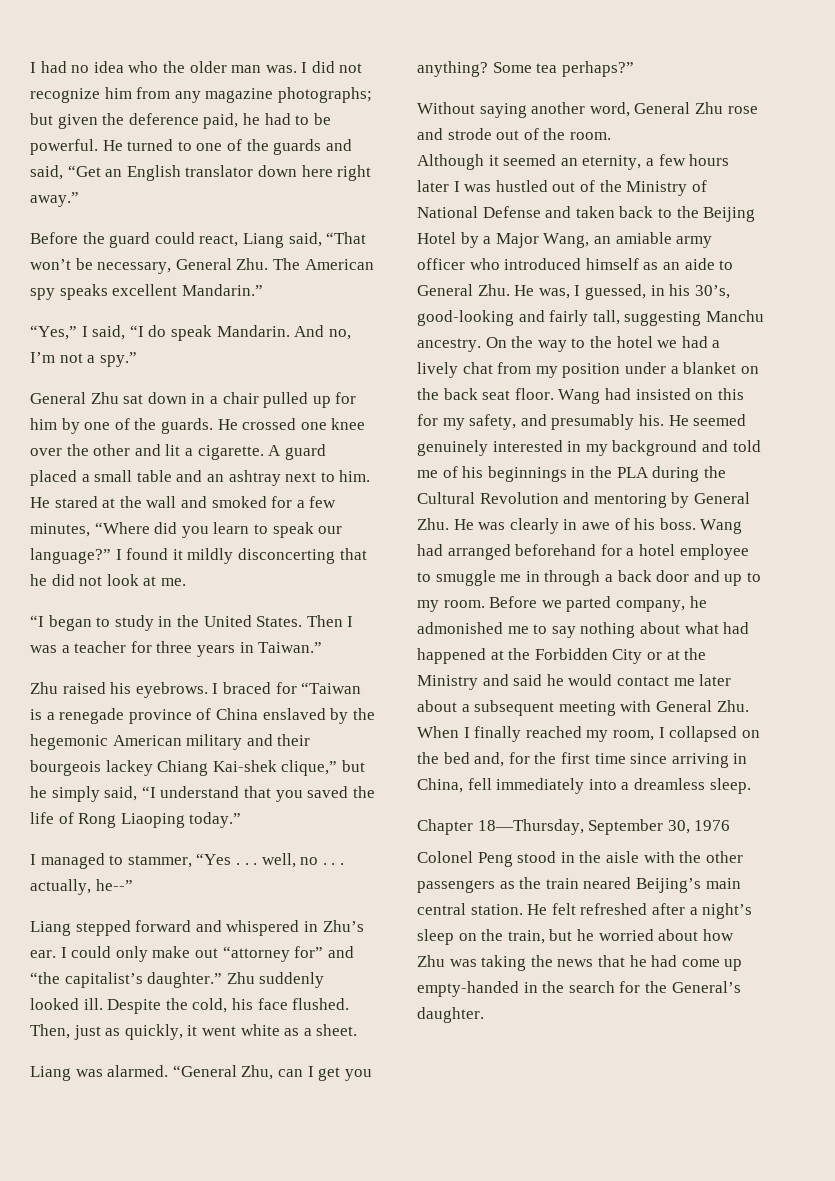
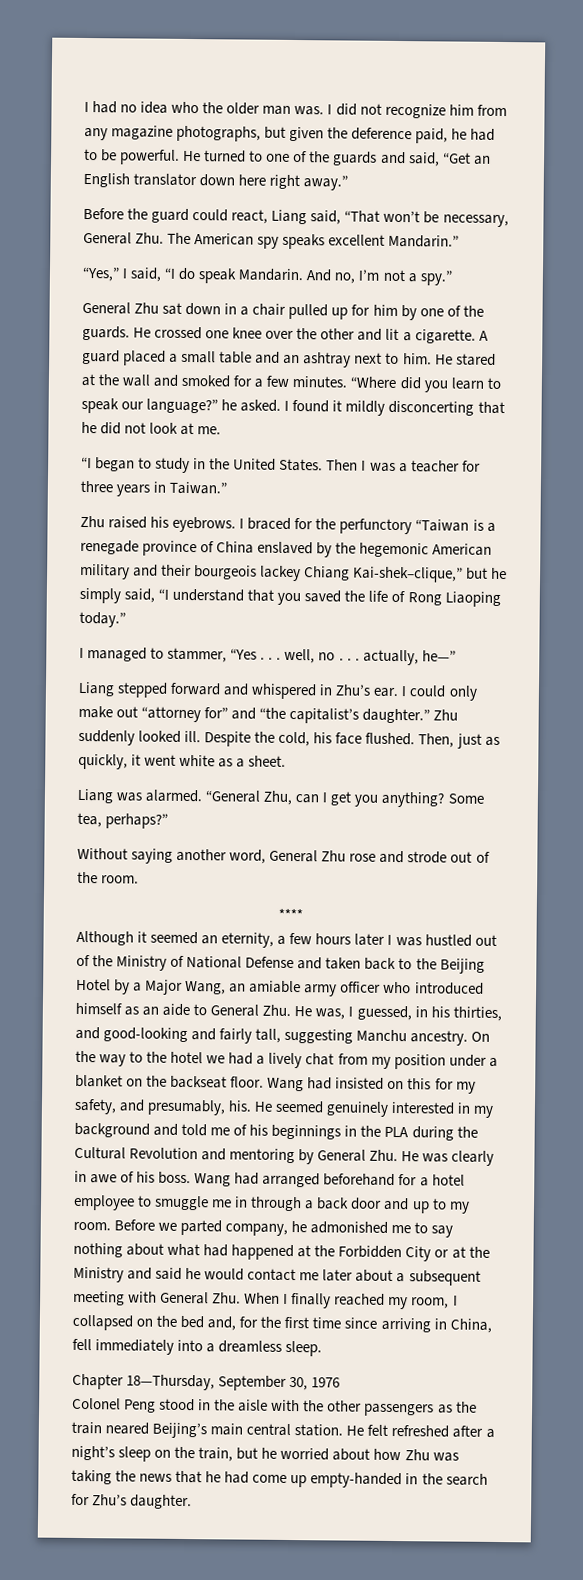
[277,87,372,103] photographs; -> [176,125,262,142] photographs,
[30,523,90,537] minutes, -> [292,375,348,388] minutes.
(111, 556) none -> [221,399,282,412] he asked.
(297, 688) none -> [315,518,413,535] the perfunctory
[212,760,338,776] Kai-shek clique,” -> [353,566,464,583] Kai-shek–clique,”
[95,879,133,891] he--” -> [421,650,456,662] he—”
[536,63,558,73] tea -> [77,812,102,828] tea,
(611, 136) none -> [277,908,303,921] // ****
[694,285,730,299] 30’s, -> [452,1006,502,1022] [75,1026,100,1040] thirties, and
[443,388,511,400] back seat -> [170,1075,228,1089] backseat
[551,414,635,430] presumably -> [147,1099,227,1116] presumably,
[644,981,741,993] the General’s -> [92,1494,128,1506] Zhu’s

